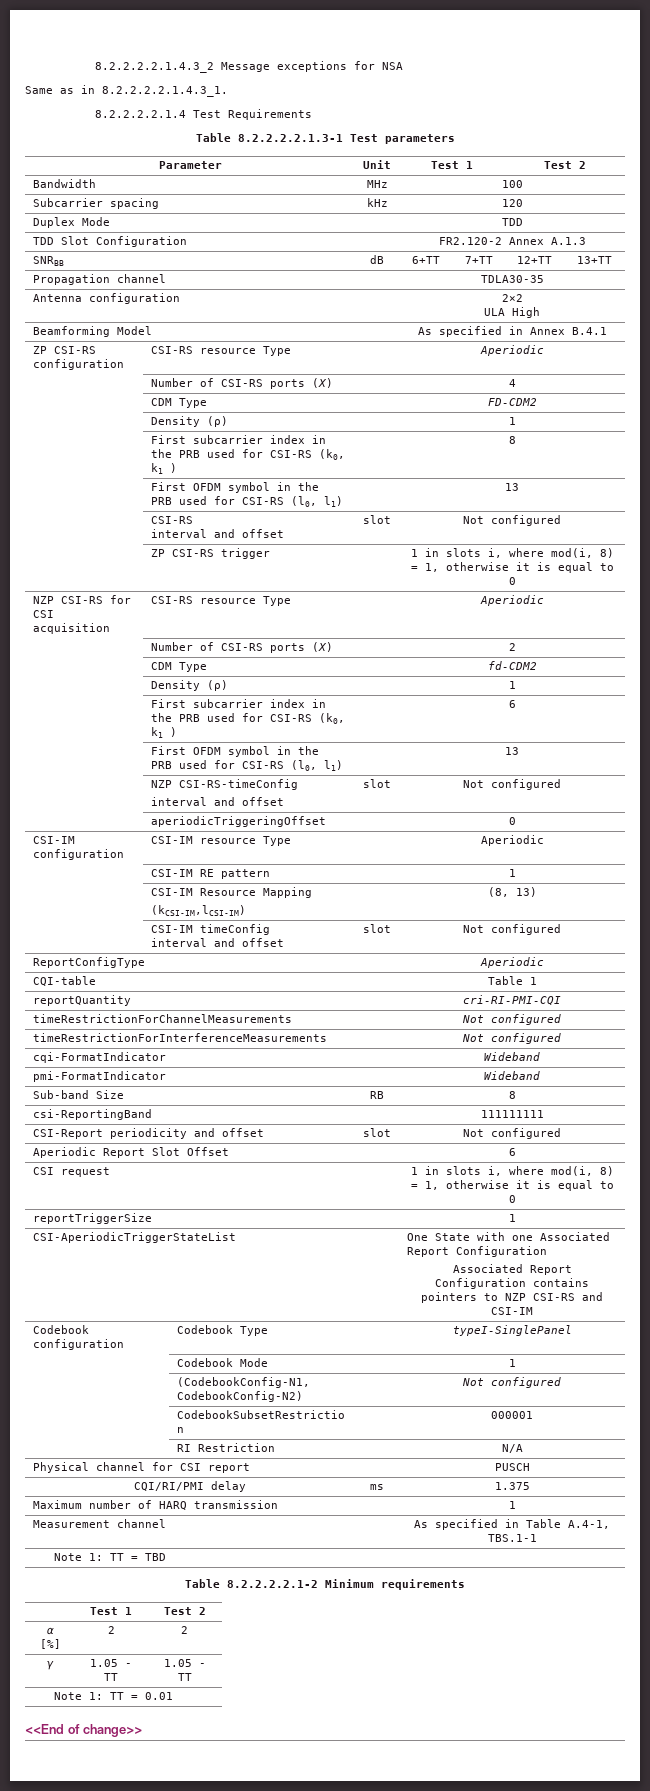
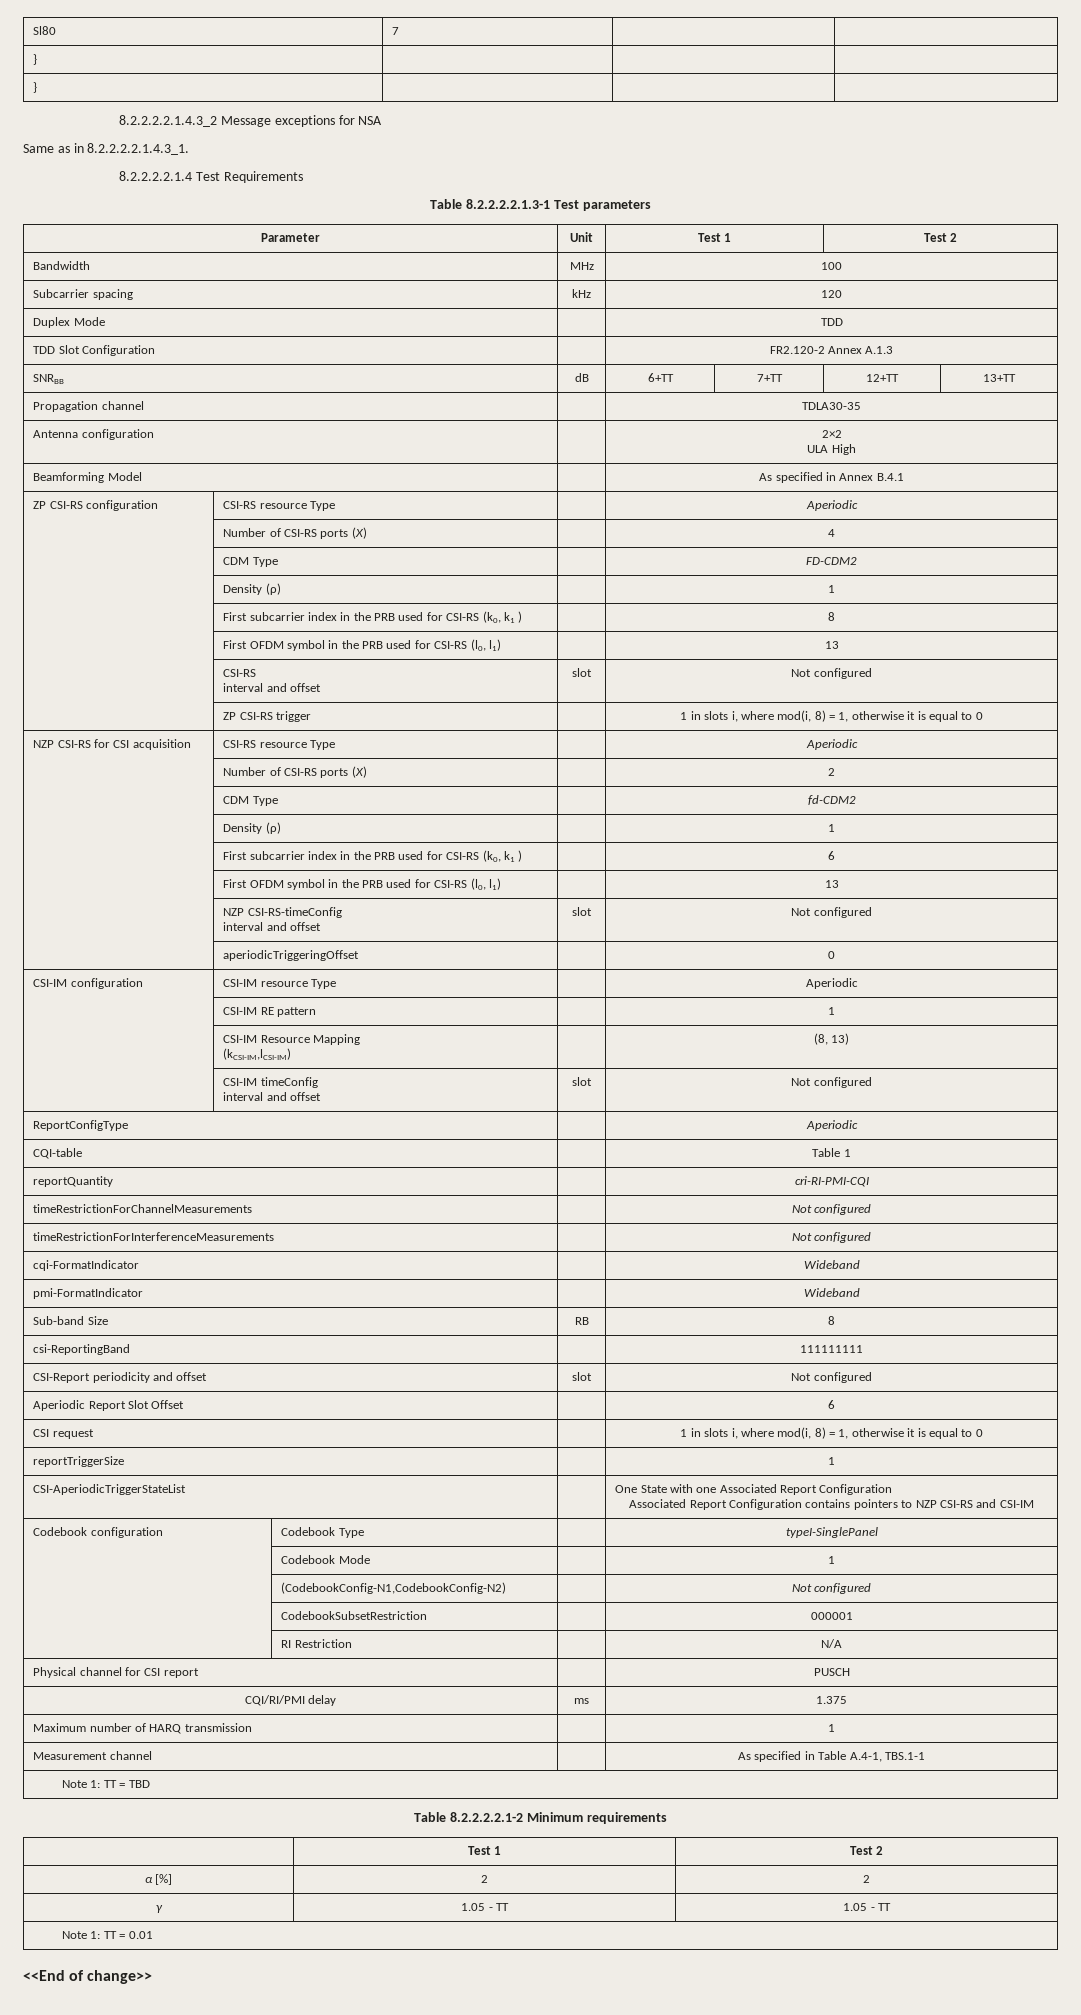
(95, 67) none -> [33,26,57,35] [392,27,400,35] [33,54,38,65] [33,82,38,93] Sl80 | 7 | | // } | | | // } | | | //

